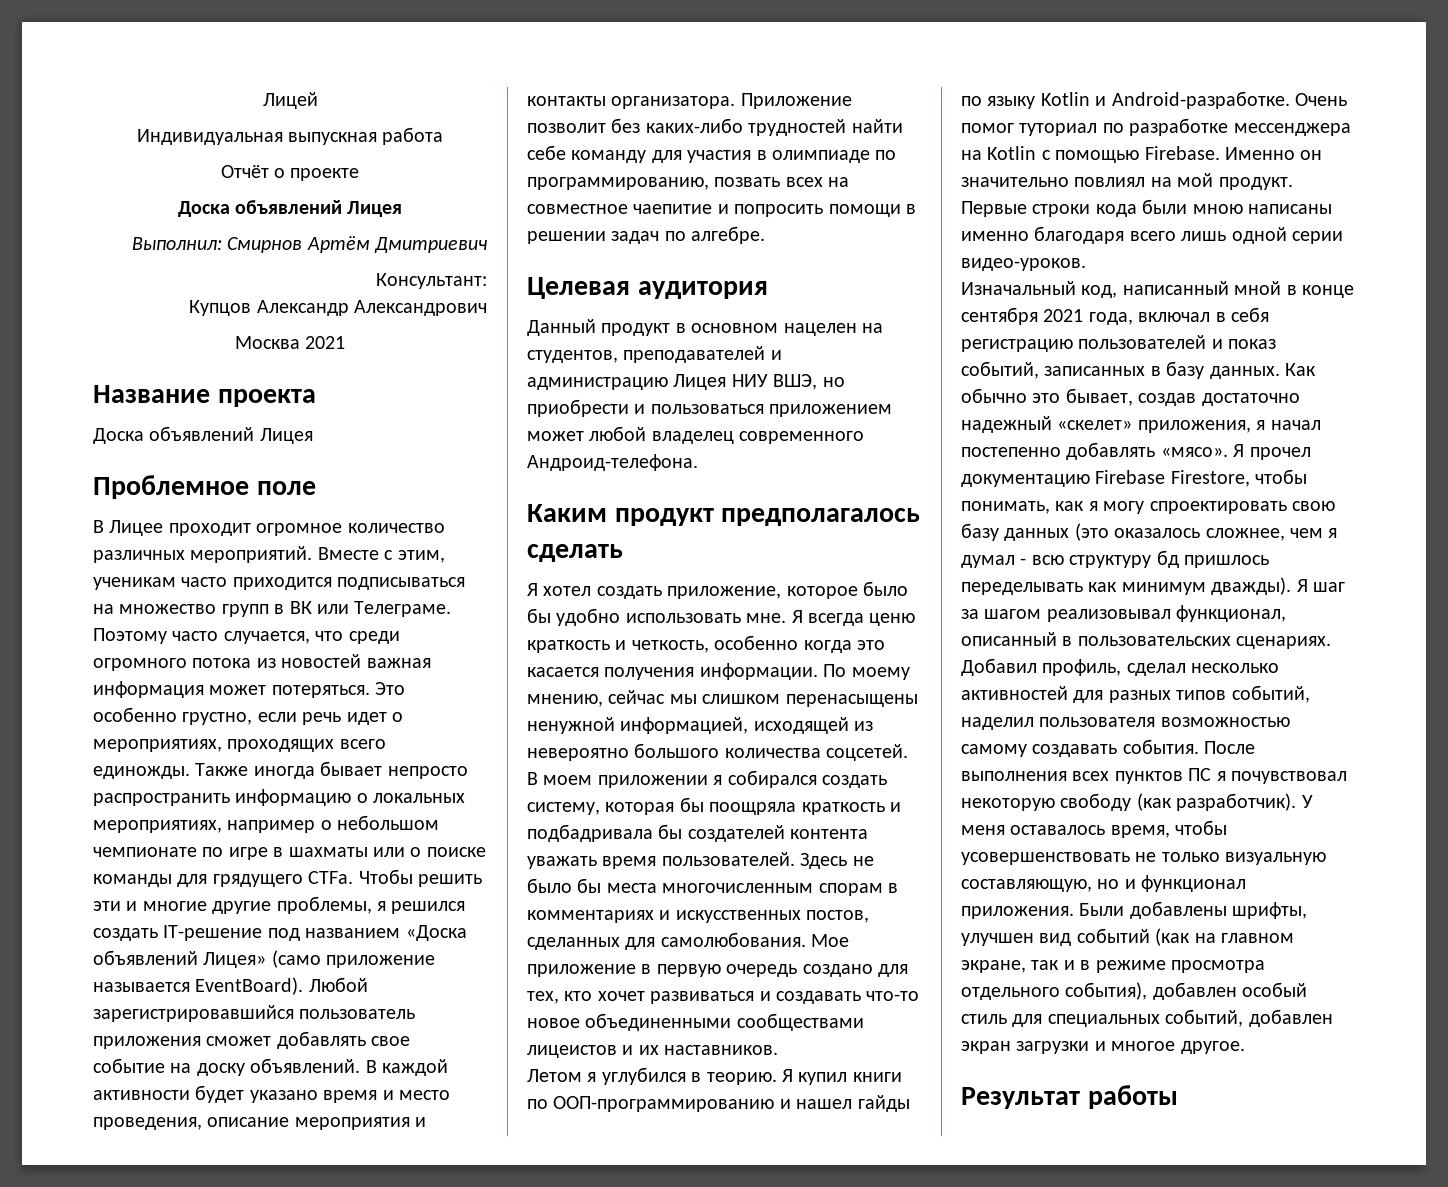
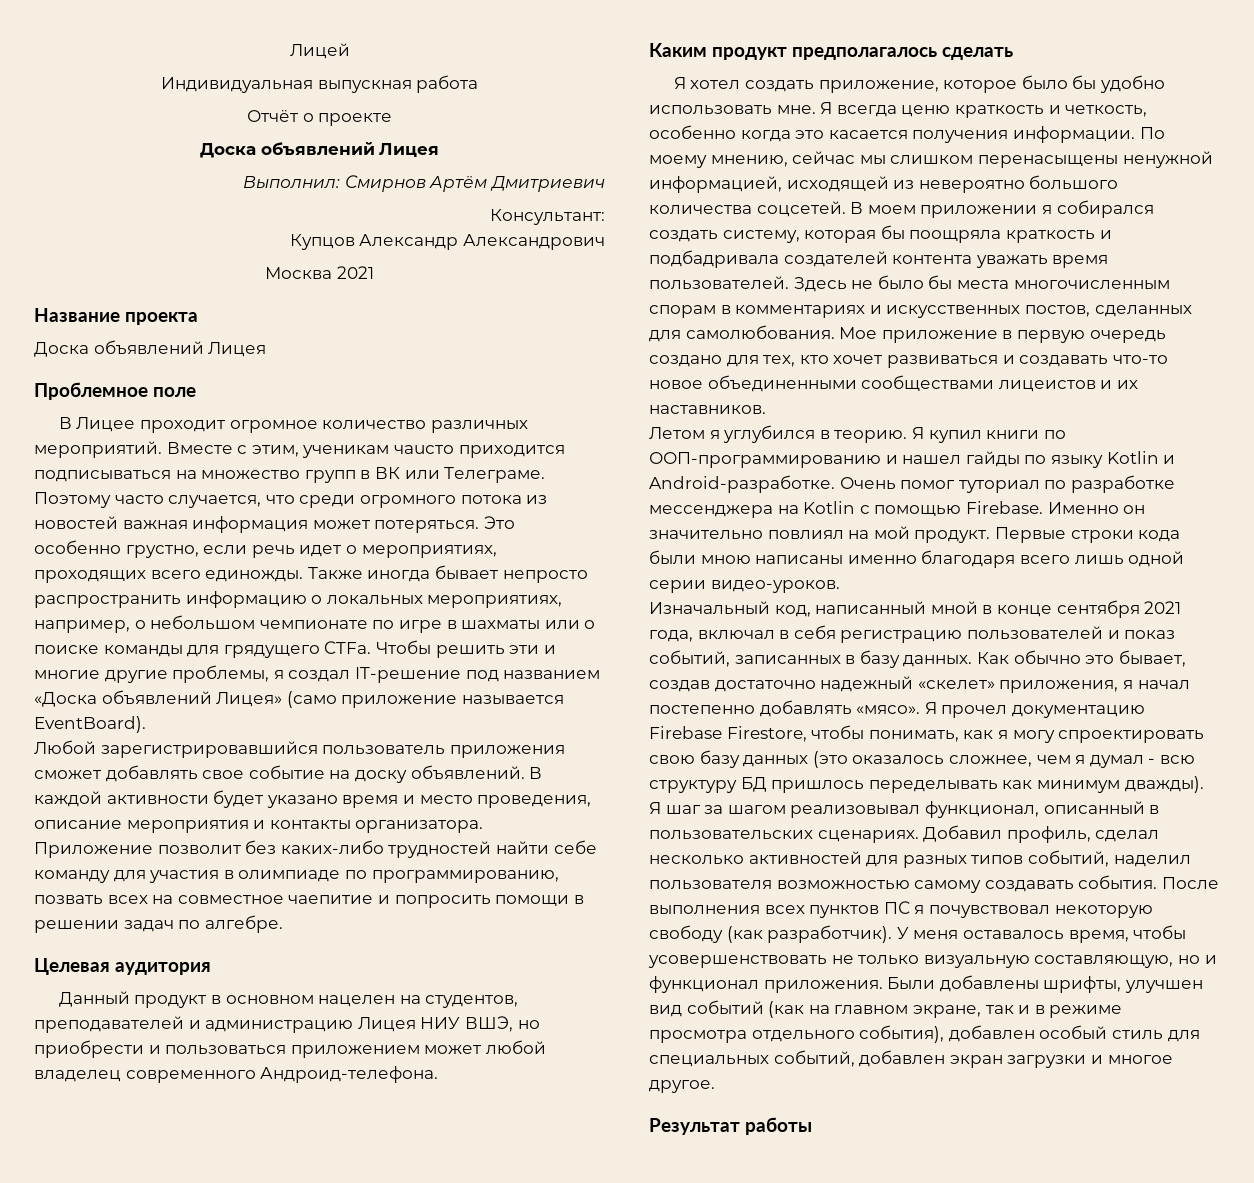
[181,577,228,587] часто -> [393,445,454,454] чаuсто
[227,820,316,833] например -> [34,620,130,633] например,
[391,901,466,914] [93,928,158,941] решился создать -> [288,670,351,682] создал
(304, 986) none -> (146, 724) //
[658,824,683,839] бы -> (779, 259) none
[1156,550,1179,568] бд -> [740,777,767,792] БД

